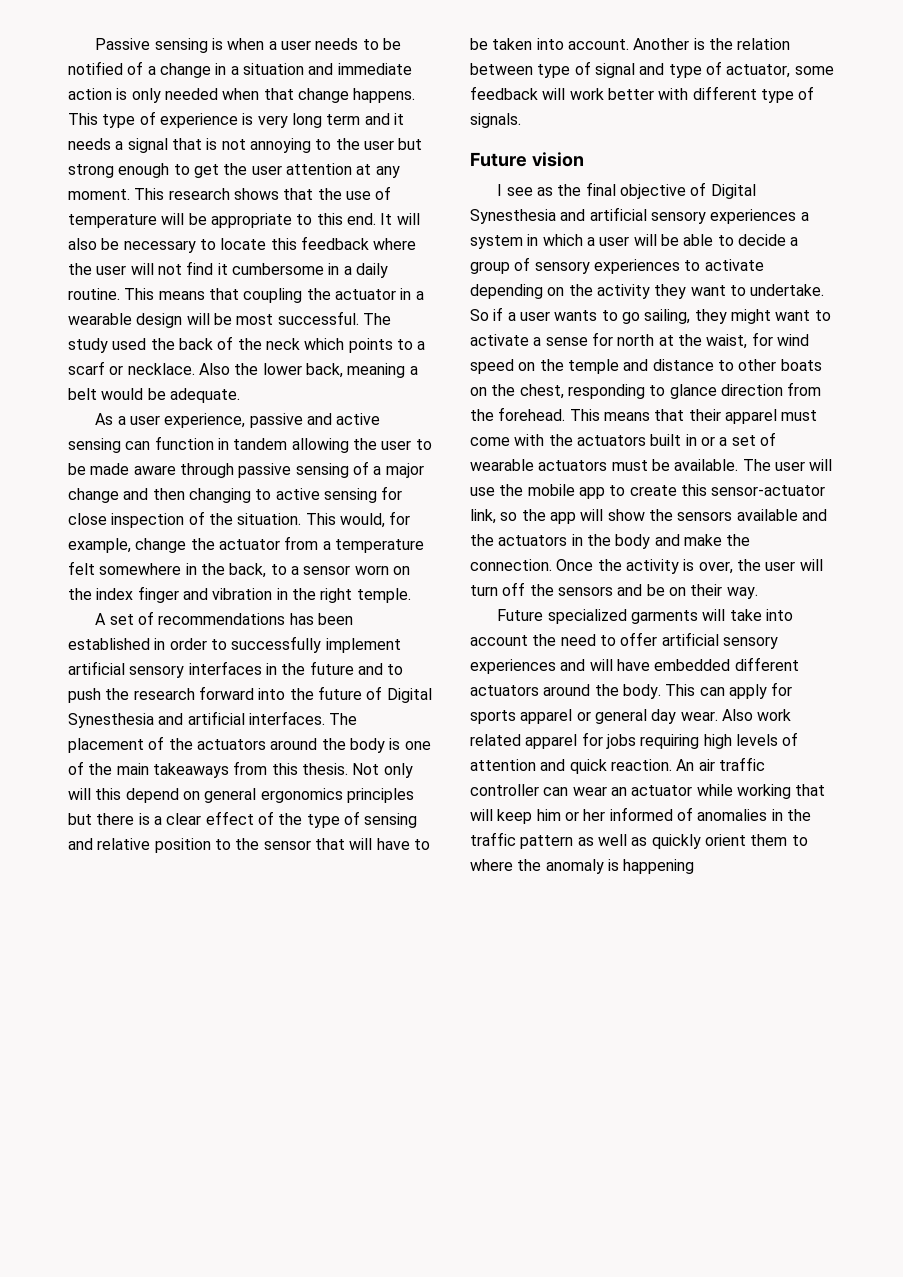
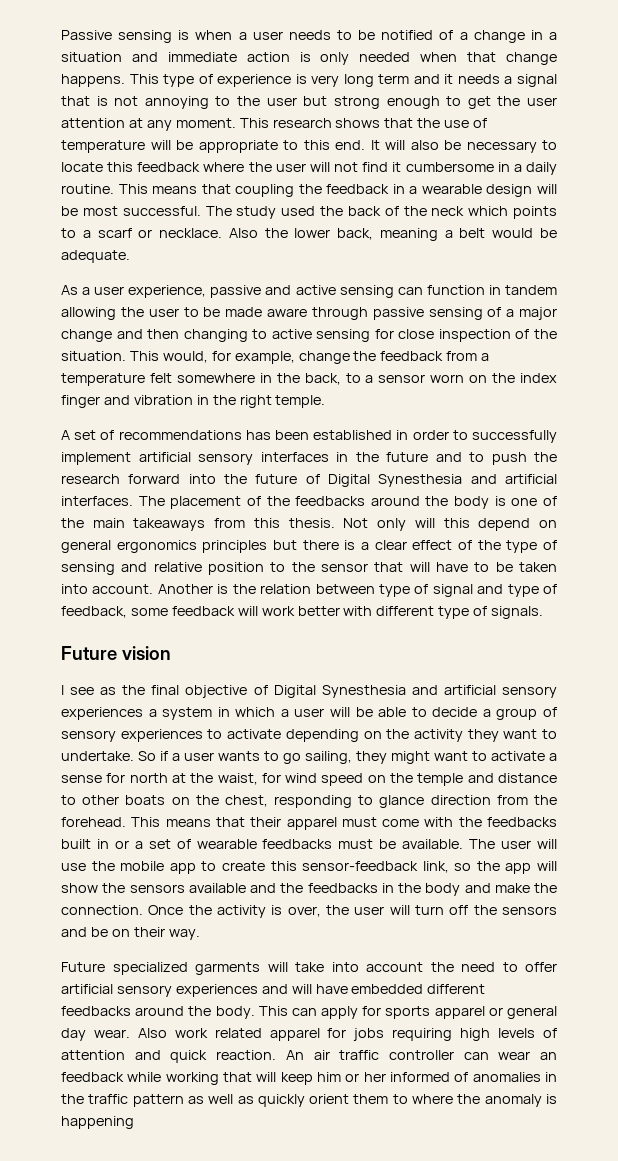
[334,289,396,300] actuator -> [326,184,390,194] feedback
[218,539,280,550] actuator -> [380,351,444,361] feedback
[196,739,266,750] actuators -> [295,496,366,506] feedbacks
[726,64,791,78] actuator, -> [61,606,127,618] feedback,
[576,435,646,446] actuators -> [487,817,557,827] feedbacks
[538,460,608,471] actuators -> [262,839,333,849] feedbacks
[711,485,826,496] sensor-actuator -> [302,861,419,871] sensor-feedback
[498,535,568,546] actuators -> [307,883,378,893] feedbacks
[470,685,539,696] actuators -> [61,1006,131,1016] feedbacks
[631,785,693,796] actuator -> [61,1072,124,1082] feedback

